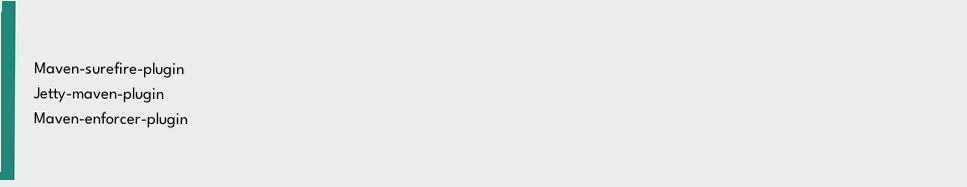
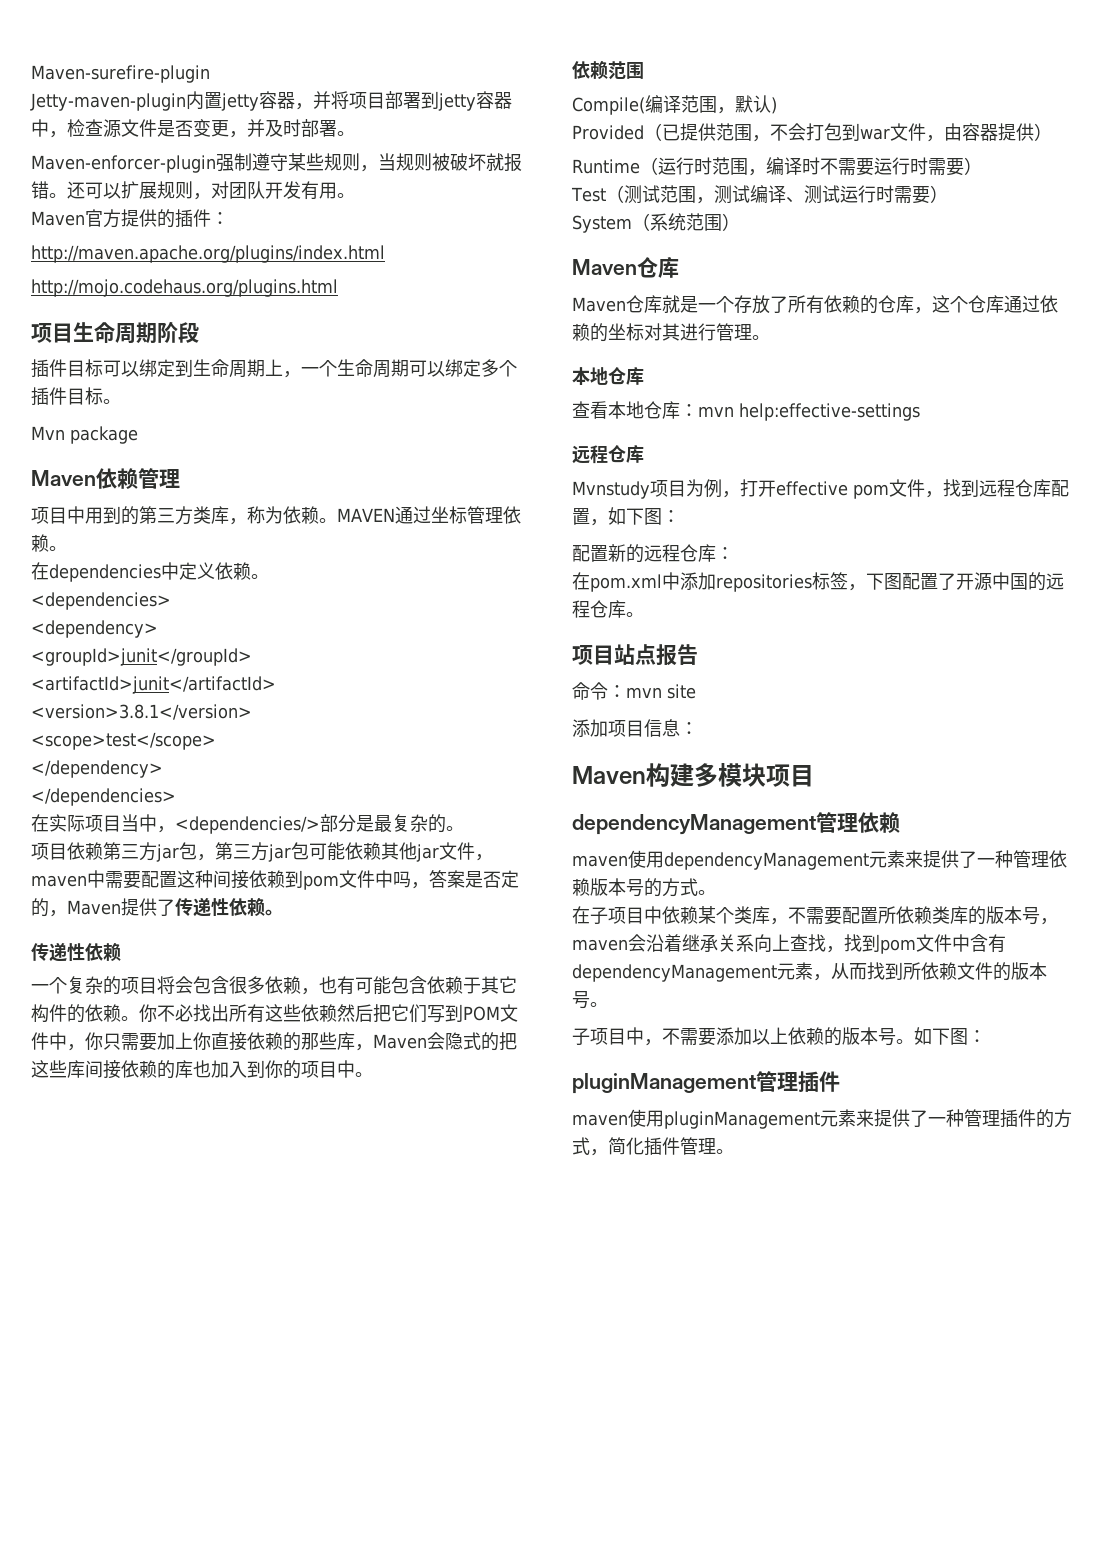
[33,111,188,129] // Maven-enforcer-plugin -> [186,91,512,111] [31,119,355,138] [31,153,522,173] [31,181,355,200] [31,209,229,228] [31,245,385,263] [31,279,338,297] [31,321,199,344] [31,359,517,378] [31,387,121,406] [31,426,138,444] [31,468,180,489] [31,506,521,525] [31,534,67,552] [31,562,269,582] [31,592,171,610] [31,620,158,638] [31,648,252,666] [31,676,276,694] [31,704,252,720] [31,732,216,750] [31,760,163,778] [31,788,176,806] [31,814,464,834] [31,842,493,862] [31,870,519,890] [31,897,283,917] [31,942,121,962] [31,976,517,995] [31,1004,518,1023] [31,1032,517,1051] [31,1060,373,1079] [572,61,644,80] [572,95,777,115] [572,123,1052,142] [572,157,982,176] [571,185,948,204] [572,213,740,233] [572,257,679,278] [572,295,1058,314] [572,323,770,342] [572,367,644,385] [572,401,920,421] [572,445,644,464] [572,479,1069,499] [572,507,680,526] [572,544,734,563] [572,572,1064,592] [572,600,644,618] [572,644,698,666] [572,682,696,700] [572,719,698,737] [572,763,814,787] [572,812,900,835] [572,850,1067,870] [572,878,716,897] [572,906,1058,925] [572,934,1006,954] [572,962,1047,982] [572,991,608,1009] [572,1027,986,1046] [572,1071,840,1094] [572,1109,1072,1129] [572,1137,734,1156] 内置jetty容器，并将项目部署到jetty容器中，检查源文件是否变更，并及时部署。 // Maven-enforcer-plugin强制遵守某些规则，当规则被破坏就报错。还可以扩展规则，对团队开发有用。 // Maven官方提供的插件： // http://maven.apache.org/plugins/index.html // http://mojo.codehaus.org/plugins.html // 项目生命周期阶段 // 插件目标可以绑定到生命周期上，一个生命周期可以绑定多个插件目标。 // Mvn package // Maven依赖管理 // 项目中用到的第三方类库，称为依赖。MAVEN通过坐标管理依赖。 // 在dependencies中定义依赖。 // <dependencies> // <dependency> // <groupId>junit</groupId> // <artifactId>junit</artifactId> // <version>3.8.1</version> // <scope>test</scope> // </dependency> // </dependencies> // 在实际项目当中，<dependencies/>部分是最复杂的。 // 项目依赖第三方jar包，第三方jar包可能依赖其他jar文件，maven中需要配置这种间接依赖到pom文件中吗，答案是否定的，Maven提供了传递性依赖。 // 传递性依赖 // 一个复杂的项目将会包含很多依赖，也有可能包含依赖于其它构件的依赖。你不必找出所有这些依赖然后把它们写到POM文件中，你只需要加上你直接依赖的那些库，Maven会隐式的把这些库间接依赖的库也加入到你的项目中。 // 依赖范围 // Compile(编译范围，默认) // Provided（已提供范围，不会打包到war文件，由容器提供） // Runtime（运行时范围，编译时不需要运行时需要） // Test（测试范围，测试编译、测试运行时需要） // System（系统范围） // Maven仓库 // Maven仓库就是一个存放了所有依赖的仓库，这个仓库通过依赖的坐标对其进行管理。 // 本地仓库 // 查看本地仓库：mvn help:effective-settings // 远程仓库 // Mvnstudy项目为例，打开effective pom文件，找到远程仓库配置，如下图： // 配置新的远程仓库： // 在pom.xml中添加repositories标签，下图配置了开源中国的远程仓库。 // 项目站点报告 // 命令：mvn site // 添加项目信息： // Maven构建多模块项目 // dependencyManagement管理依赖 // maven使用dependencyManagement元素来提供了一种管理依赖版本号的方式。 // 在子项目中依赖某个类库，不需要配置所依赖类库的版本号，maven会沿着继承关系向上查找，找到pom文件中含有dependencyManagement元素，从而找到所依赖文件的版本号。 // 子项目中，不需要添加以上依赖的版本号。如下图： // pluginManagement管理插件 // maven使用pluginManagement元素来提供了一种管理插件的方式，简化插件管理。

